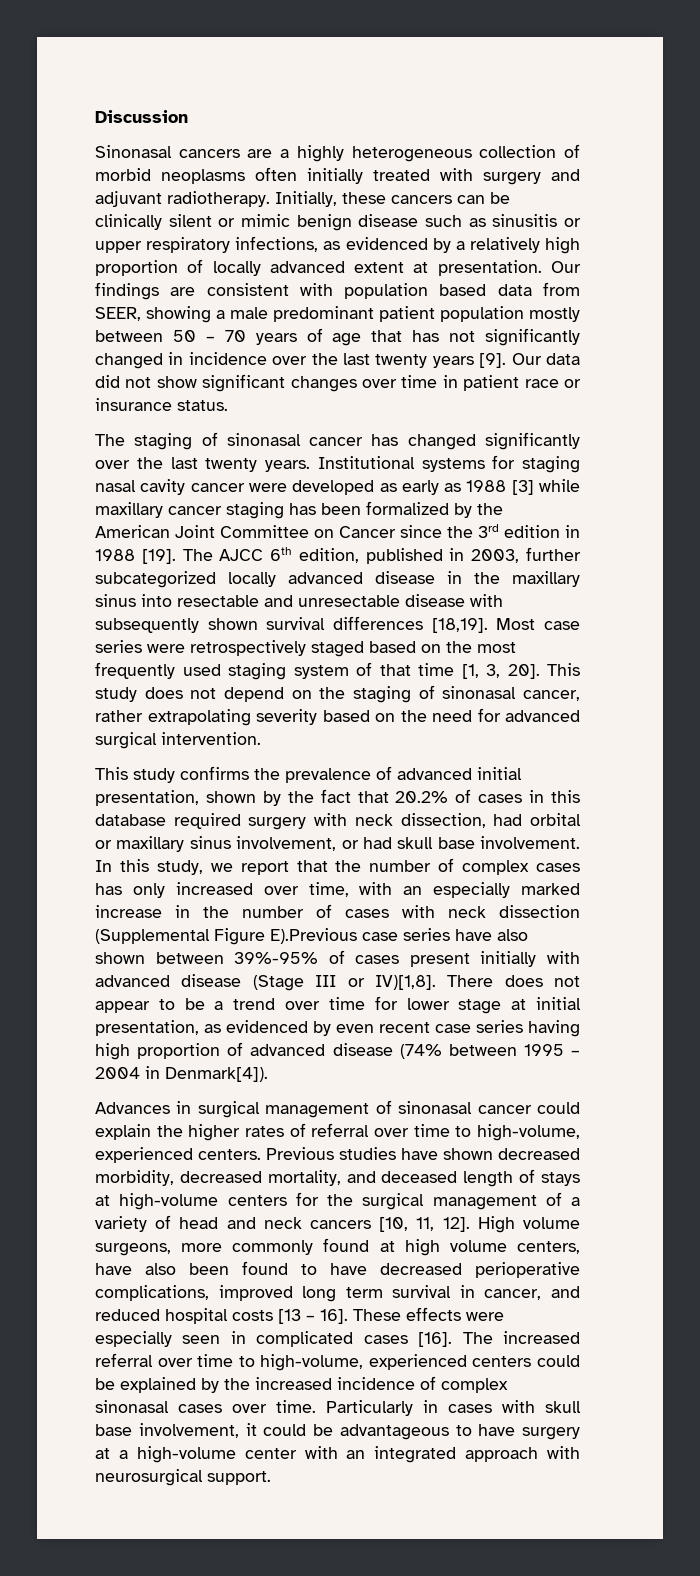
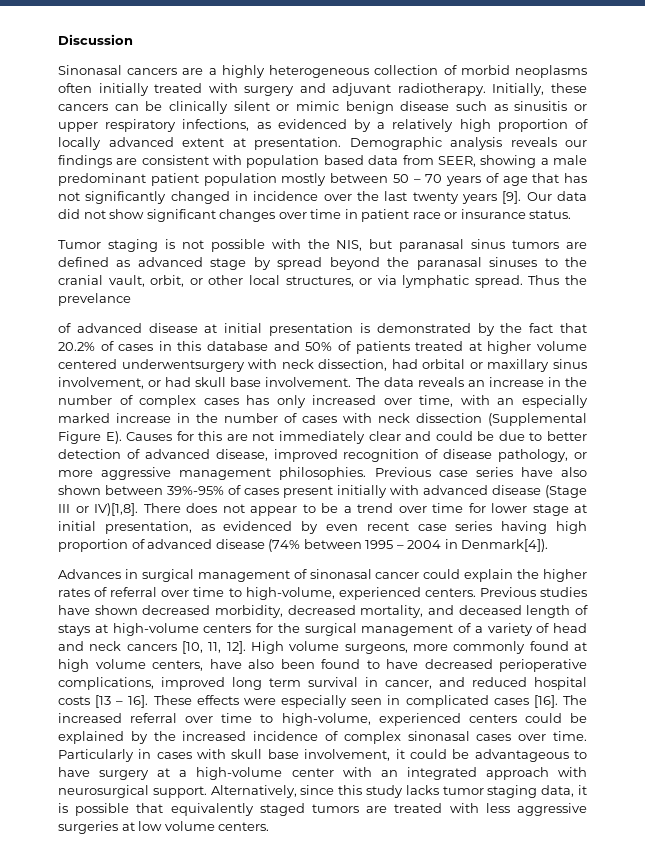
[551,261,581,273] Our -> [349,137,587,150] Demographic analysis reveals our
[95,432,580,450] [95,455,580,473] [95,479,581,495] [95,501,503,519] [95,524,580,538] [95,547,581,564] [95,571,580,588] [95,594,503,607] [95,616,580,633] [95,640,516,657] [95,662,580,680] [95,685,580,703] [95,708,580,726] [95,732,261,749] [95,766,522,783] [95,790,256,806] The staging of sinonasal cancer has changed significantly over the last twenty years. Institutional systems for staging nasal cavity cancer were developed as early as 1988 [3] while maxillary cancer staging has been formalized by the American Joint Committee on Cancer since the 3rd edition in 1988 [19]. The AJCC 6th edition, published in 2003, further subcategorized locally advanced disease in the maxillary sinus into resectable and unresectable disease with subsequently shown survival differences [18,19]. Most case series were retrospectively staged based on the most frequently used staging system of that time [1, 3, 20]. This study does not depend on the staging of sinonasal cancer, rather extrapolating severity based on the need for advanced surgical intervention. // This study confirms the prevalence of advanced initial presentation, shown -> [58,239,588,252] [58,257,587,270] [58,275,587,288] [58,293,131,306] [58,323,471,336] Tumor staging is not possible with the NIS, but paranasal sinus tumors are defined as advanced stage by spread beyond the paranasal sinuses to the cranial vault, orbit, or other local structures, or via lymphatic spread. Thus the prevelance // of advanced disease at initial presentation is demonstrated
[173,813,307,830] required surgery -> [273,341,588,354] [58,359,245,372] and 50% of patients treated at higher volume centered underwentsurgery
[95,859,328,875] In this study, we report that -> [355,377,561,387] The data reveals an increase in
[270,928,357,944] E).Previous -> [105,431,587,444] [58,449,588,462] [58,467,431,480] E). Causes for this are not immediately clear and could be due to better detection of advanced disease, improved recognition of disease pathology, or more aggressive management philosophies. Previous
(271, 1478) none -> [210,785,587,798] [58,803,587,816] [58,821,270,834] Alternatively, since this study lacks tumor staging data, it is possible that equivalently staged tumors are treated with less aggressive surgeries at low volume centers.

